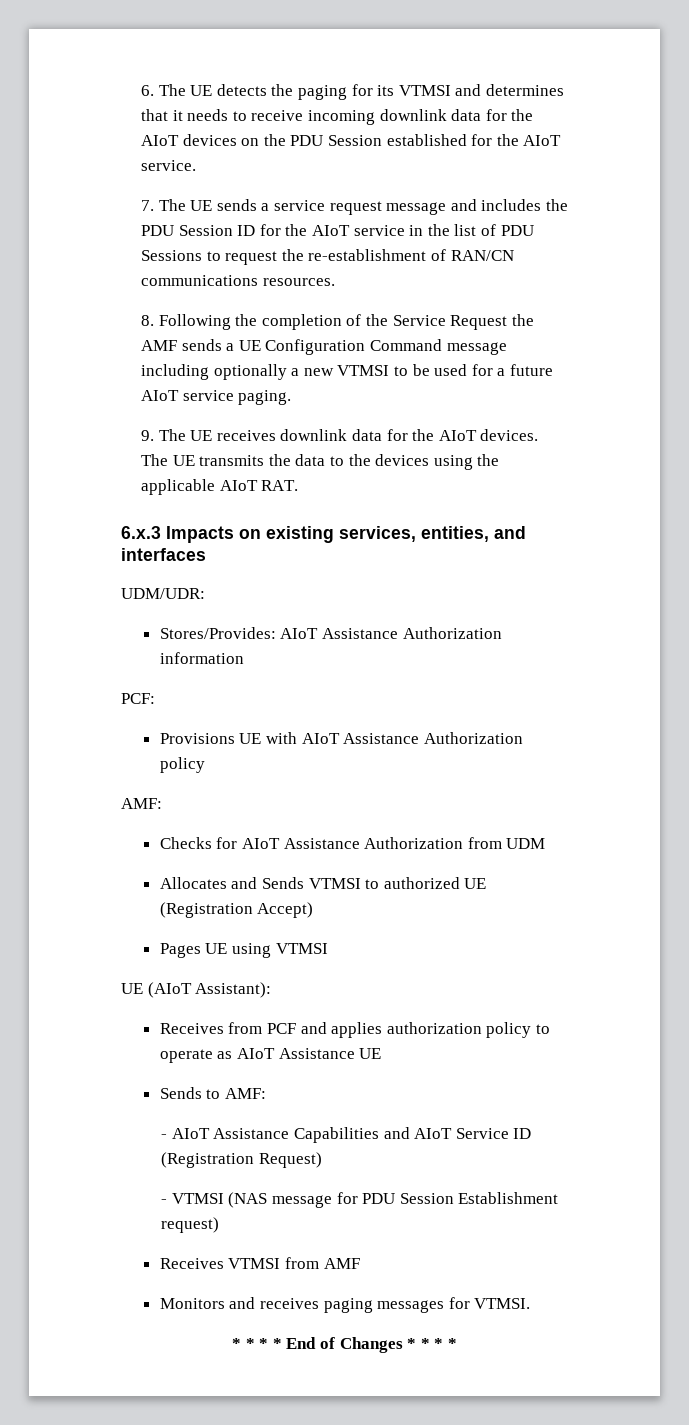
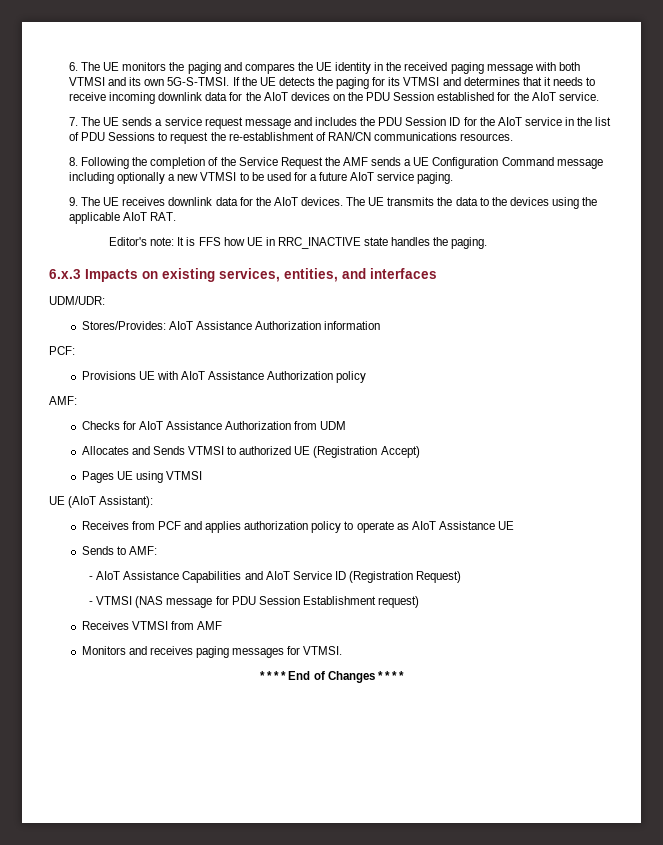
(213, 90) none -> [122,62,580,74] [69,77,276,86] monitors the paging and compares the UE identity in the received paging message with both VTMSI and its own 5G-S-TMSI. If the UE
(299, 485) none -> [109,237,488,249] // Editor's note: It is FFS how UE in RRC_INACTIVE state handles the paging.

